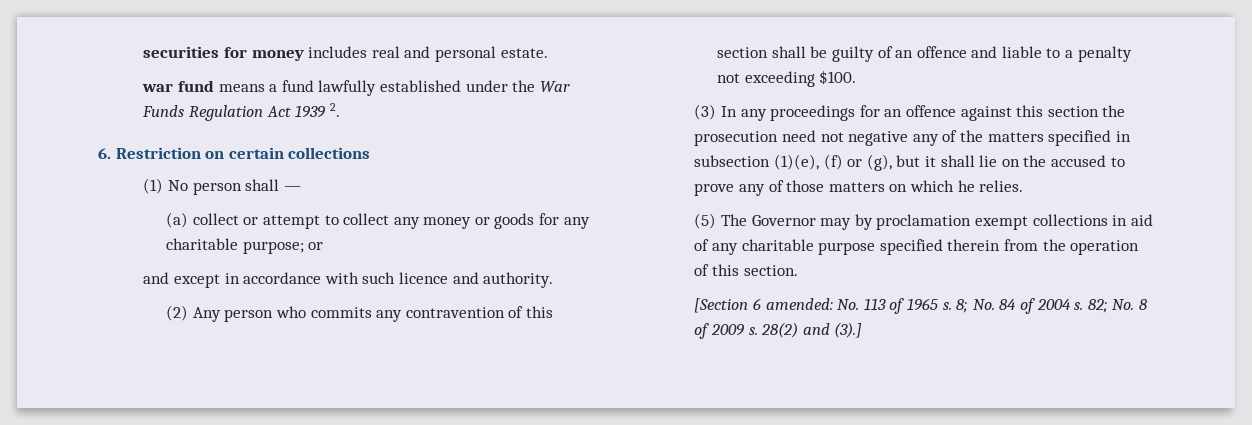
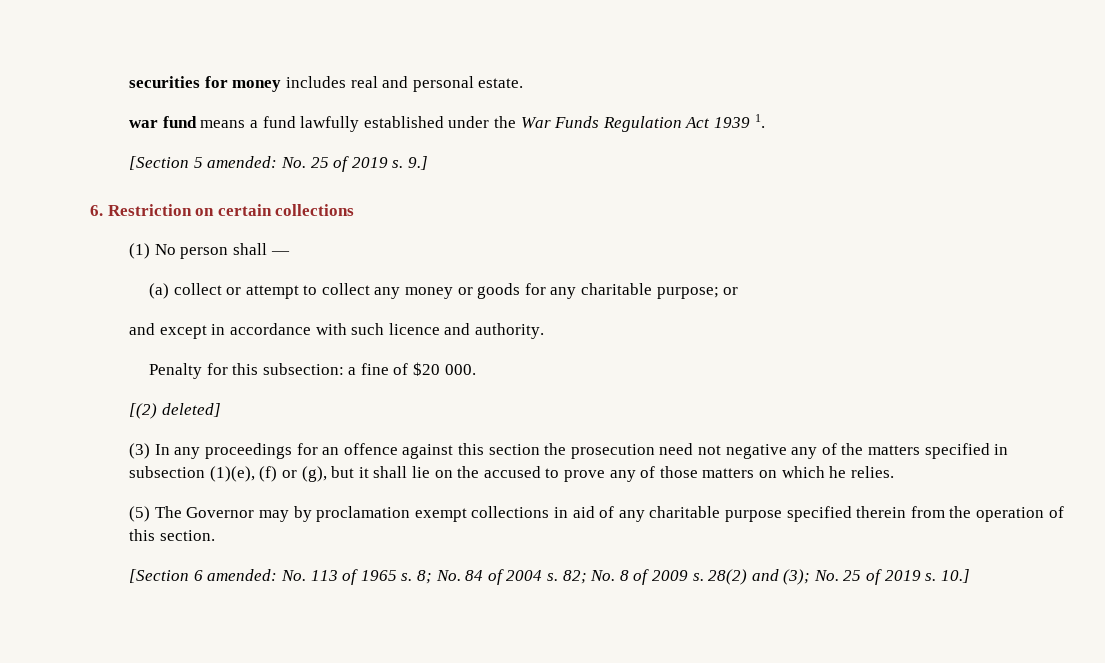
[329,103,340,117] 2. -> [754,114,765,128] [129,156,429,172] 1. // [Section 5 amended: No. 25 of 2019 s. 9.]
[166,305,553,322] [717,46,1132,62] [717,70,857,87] (2) Any person who commits any contravention of this section shall be guilty of an offence and liable to a penalty not exceeding $100. -> [148,362,476,379] [129,403,221,419] Penalty for this subsection: a fine of $20 000. // [(2) deleted]
[834,322,863,338] (3).] -> [783,569,970,585] (3); No. 25 of 2019 s. 10.]

